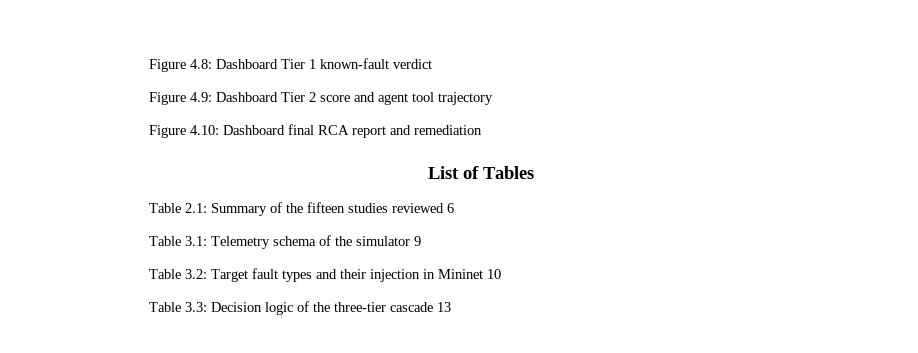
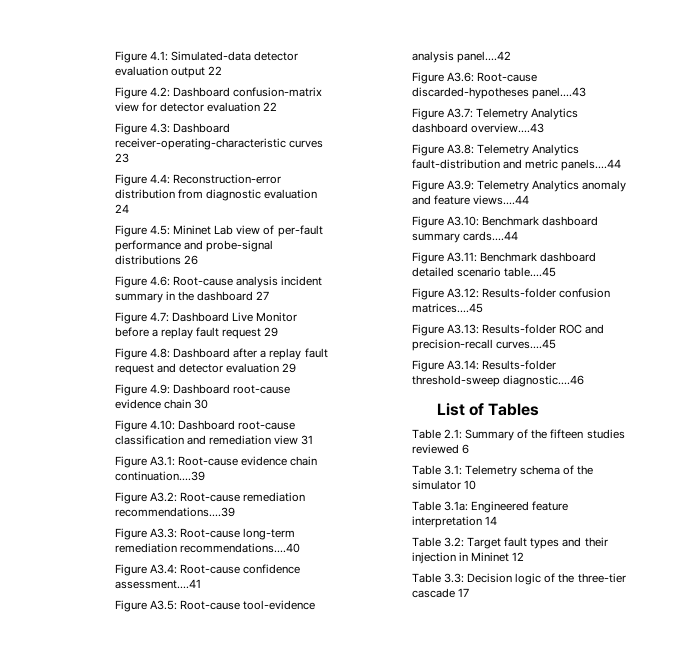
[148,58,432,72] [148,92,493,105] Figure 4.8: Dashboard Tier 1 known-fault verdict // Figure 4.9: Dashboard Tier 2 score and agent tool trajectory -> [114,51,299,63] [114,66,223,78] [114,87,323,99] [114,102,278,112] [114,123,231,135] [114,138,324,150] [114,153,129,163] [114,174,282,186] [114,189,318,201] [114,204,129,213] [114,225,323,237] [114,240,274,252] [114,255,199,265] [114,276,323,288] [114,291,270,303] [114,312,298,324] [114,327,279,339] [114,348,328,360] [114,363,297,375] [114,384,291,396] [114,399,209,409] Figure 4.1: Simulated-data detector evaluation output 22 // Figure 4.2: Dashboard confusion-matrix view for detector evaluation 22 // Figure 4.3: Dashboard receiver-operating-characteristic curves 23 // Figure 4.4: Reconstruction-error distribution from diagnostic evaluation 24 // Figure 4.5: Mininet Lab view of per-fault performance and probe-signal distributions 26 // Figure 4.6: Root-cause analysis incident summary in the dashboard 27 // Figure 4.7: Dashboard Live Monitor before a replay fault request 29 // Figure 4.8: Dashboard after a replay fault request and detector evaluation 29 // Figure 4.9: Dashboard root-cause evidence chain 30
[287,124,386,138] final RCA report -> [238,421,296,430] [114,435,184,445] root-cause classification
(482, 130) none -> [274,435,314,445] [114,456,318,468] [114,471,205,481] [114,492,306,504] [114,507,235,517] [114,528,296,540] [114,543,301,553] [114,564,301,576] [114,579,201,589] [114,600,316,612] [411,51,512,63] [411,72,538,84] [411,87,587,99] [411,108,579,120] [411,123,545,133] [411,144,580,156] [411,159,622,171] [411,180,627,192] [411,195,530,205] [411,216,599,228] [411,231,519,243] [411,252,597,264] [411,267,557,277] [411,288,611,300] [411,303,483,313] [411,324,605,336] [411,339,557,351] [411,360,557,372] [411,375,585,387] view 31 // Figure A3.1: Root-cause evidence chain continuation....39 // Figure A3.2: Root-cause remediation recommendations....39 // Figure A3.3: Root-cause long-term remediation recommendations....40 // Figure A3.4: Root-cause confidence assessment....41 // Figure A3.5: Root-cause tool-evidence analysis panel....42 // Figure A3.6: Root-cause discarded-hypotheses panel....43 // Figure A3.7: Telemetry Analytics dashboard overview....43 // Figure A3.8: Telemetry Analytics fault-distribution and metric panels....44 // Figure A3.9: Telemetry Analytics anomaly and feature views....44 // Figure A3.10: Benchmark dashboard summary cards....44 // Figure A3.11: Benchmark dashboard detailed scenario table....45 // Figure A3.12: Results-folder confusion matrices....45 // Figure A3.13: Results-folder ROC and precision-recall curves....45 // Figure A3.14: Results-folder threshold-sweep diagnostic....46
[413,236,421,246] 9 -> [464,480,477,490] [411,501,569,513] [411,516,498,528] 10 // Table 3.1a: Engineered feature interpretation 14
[486,269,501,279] 10 -> [512,552,525,561] 12
[436,302,451,312] 13 -> [458,588,470,597] 17

